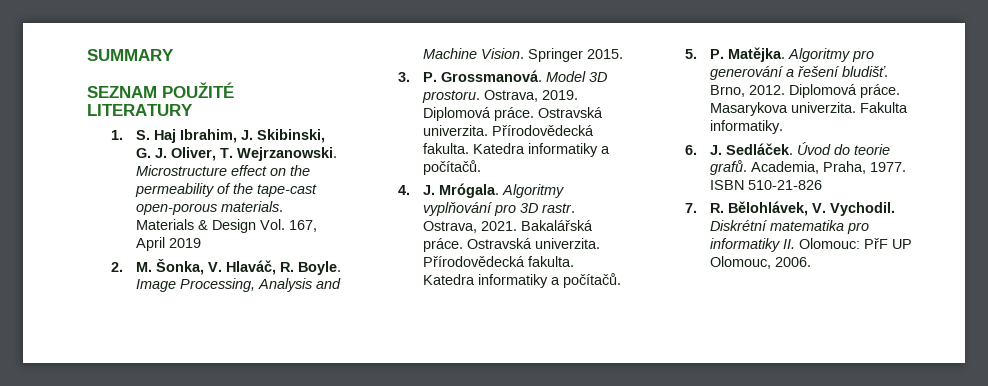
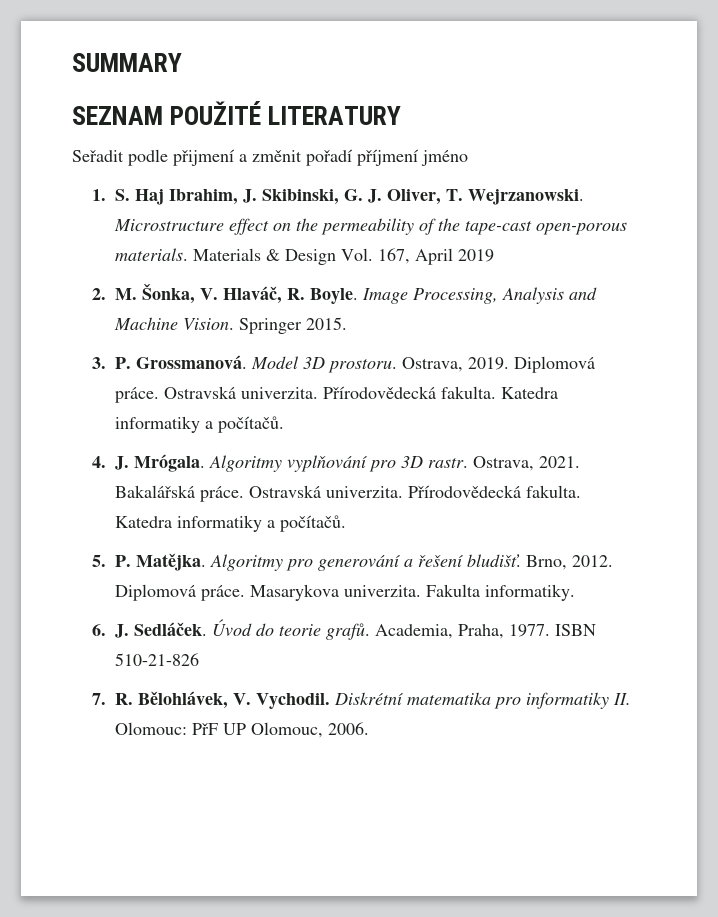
(193, 110) none -> [72,149,468,166] // Seřadit podle přijmení a změnit pořadí příjmení jméno

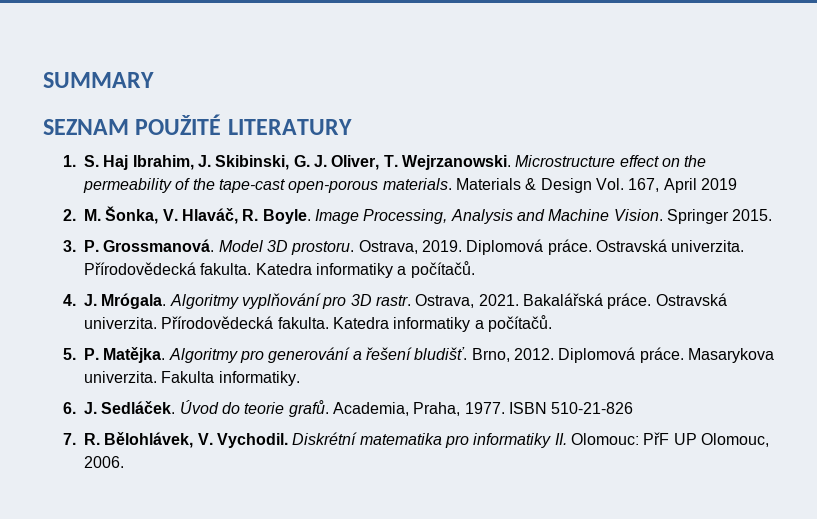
[72,149,468,166] // Seřadit podle přijmení a změnit pořadí příjmení jméno -> (352, 127) none

